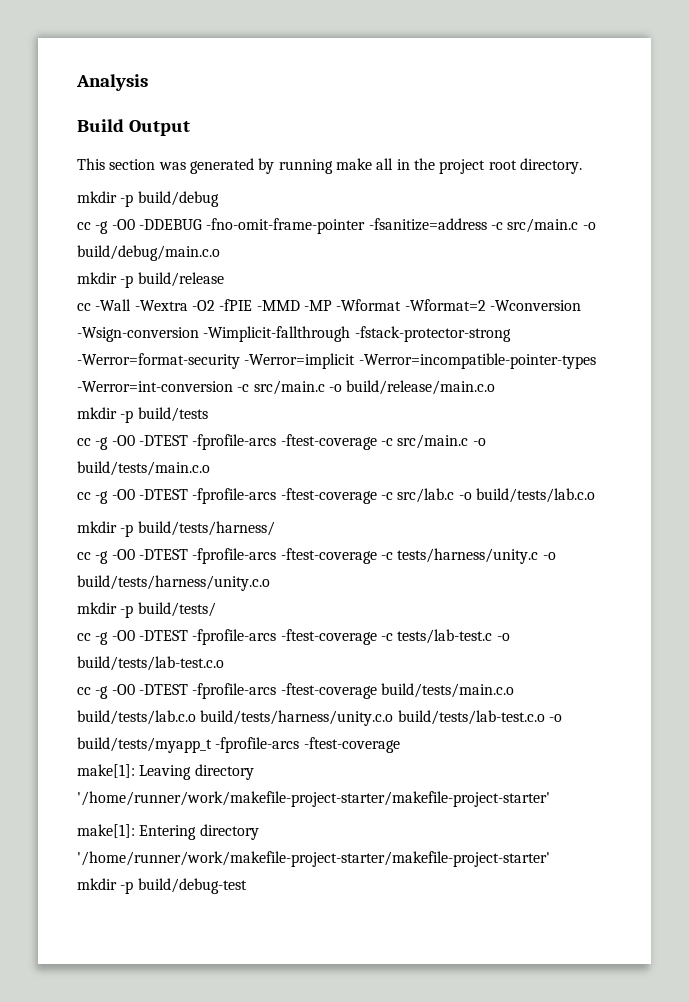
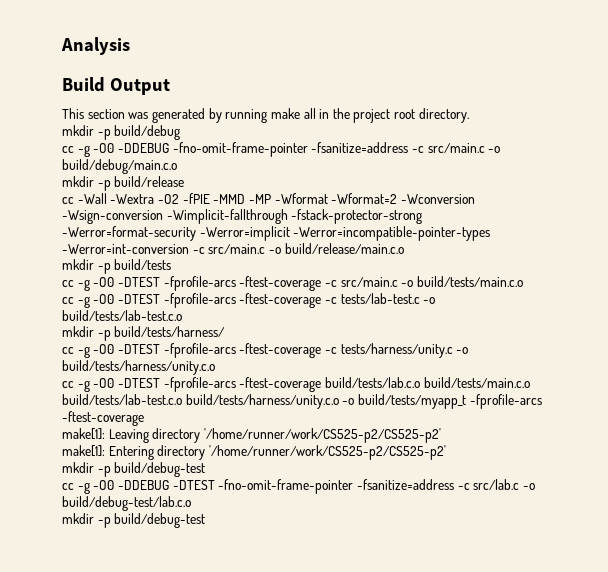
[397,488,595,503] src/lab.c -o build/tests/lab.c.o -> [340,293,436,304] [62,310,182,321] tests/lab-test.c -o build/tests/lab-test.c.o
[77,602,216,618] [77,629,510,645] [77,656,224,671] [77,683,514,699] [77,710,545,726] // mkdir -p build/tests/ // cc -g -O0 -DTEST -fprofile-arcs -ftest-coverage -c tests/lab-test.c -o build/tests/lab-test.c.o // cc -g -O0 -DTEST -fprofile-arcs -ftest-coverage build/tests/main.c.o build/tests/lab.c.o build/tests/harness/unity.c.o build/tests/lab-test.c.o -> [62,377,530,392] [62,394,339,409] // cc -g -O0 -DTEST -fprofile-arcs -ftest-coverage build/tests/lab.c.o build/tests/main.c.o build/tests/lab-test.c.o build/tests/harness/unity.c.o
[77,791,550,807] '/home/runner/work/makefile-project-starter/makefile-project-starter' -> [203,428,441,443] '/home/runner/work/CS525-p2/CS525-p2'
[77,851,550,867] [77,878,247,894] '/home/runner/work/makefile-project-starter/makefile-project-starter' // mkdir -p build/debug-test -> [208,445,446,460] [62,462,206,477] [62,479,535,494] [62,496,191,511] [62,513,206,528] '/home/runner/work/CS525-p2/CS525-p2' // mkdir -p build/debug-test // cc -g -O0 -DDEBUG -DTEST -fno-omit-frame-pointer -fsanitize=address -c src/lab.c -o build/debug-test/lab.c.o // mkdir -p build/debug-test

